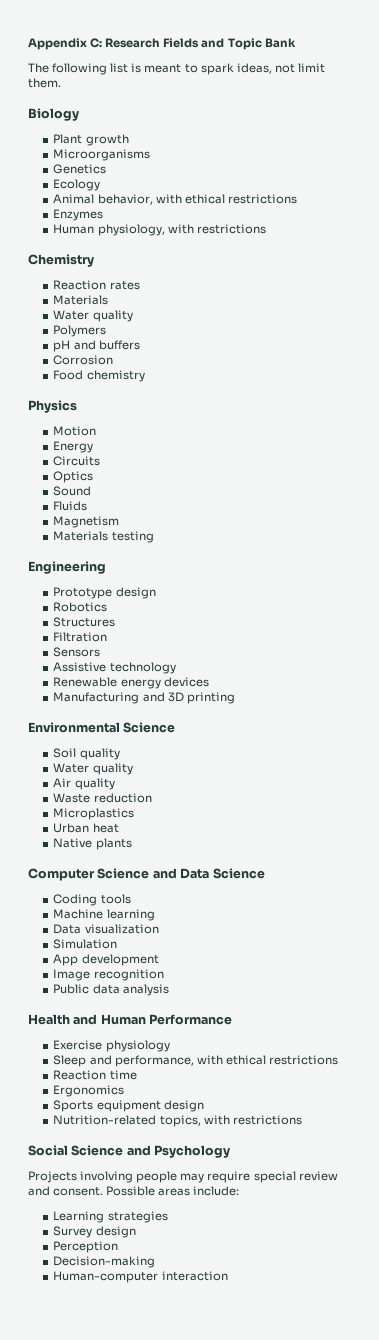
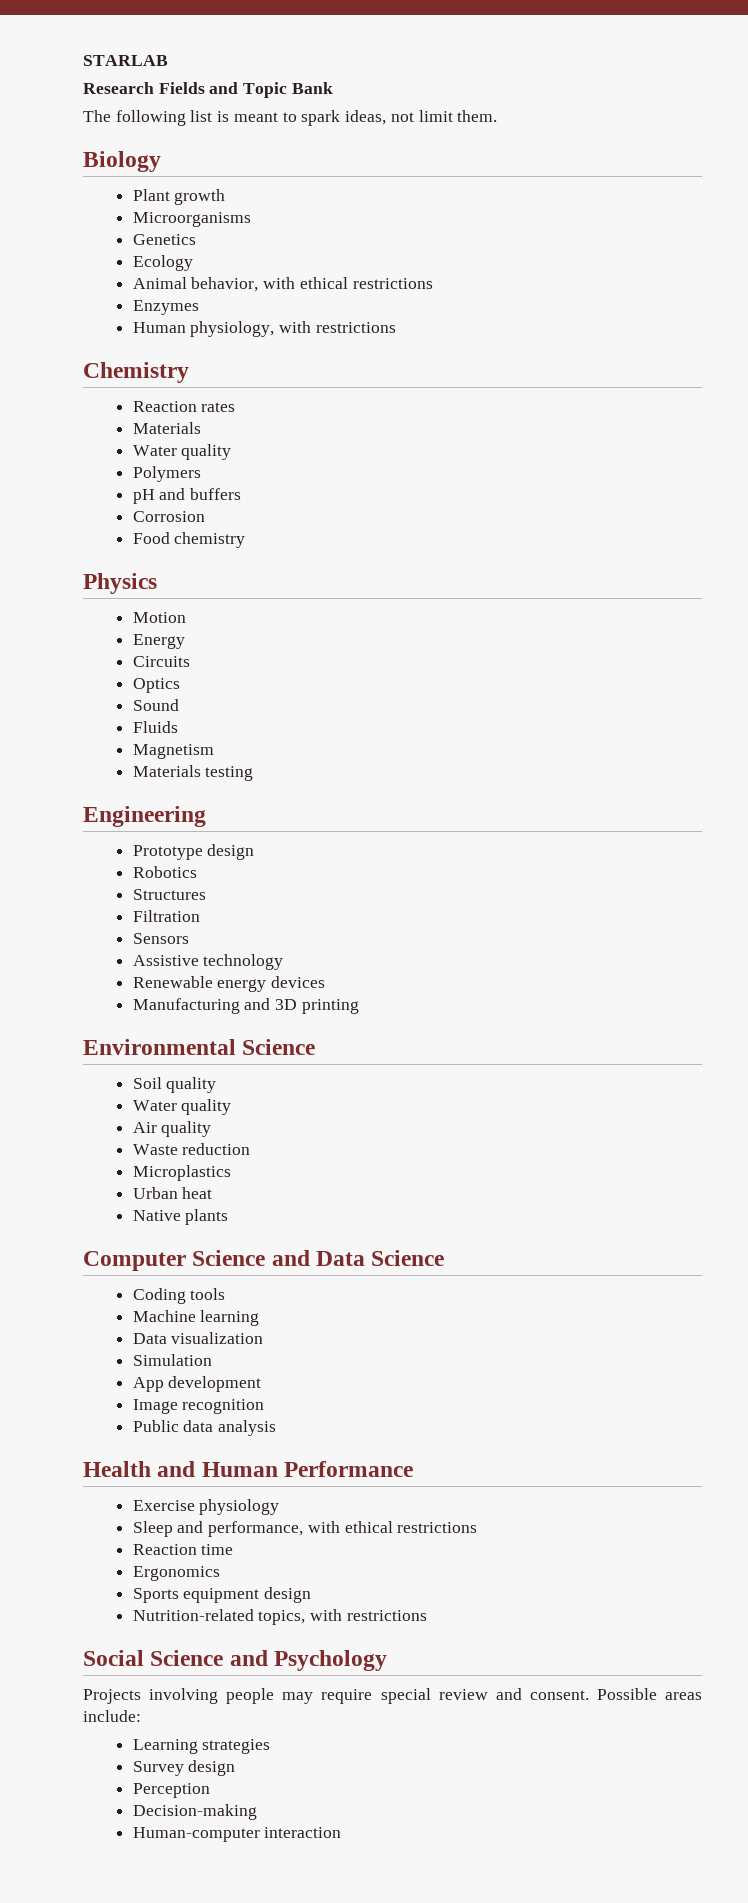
[28,38,103,50] Appendix C: -> [83,55,168,66] STARLAB //

